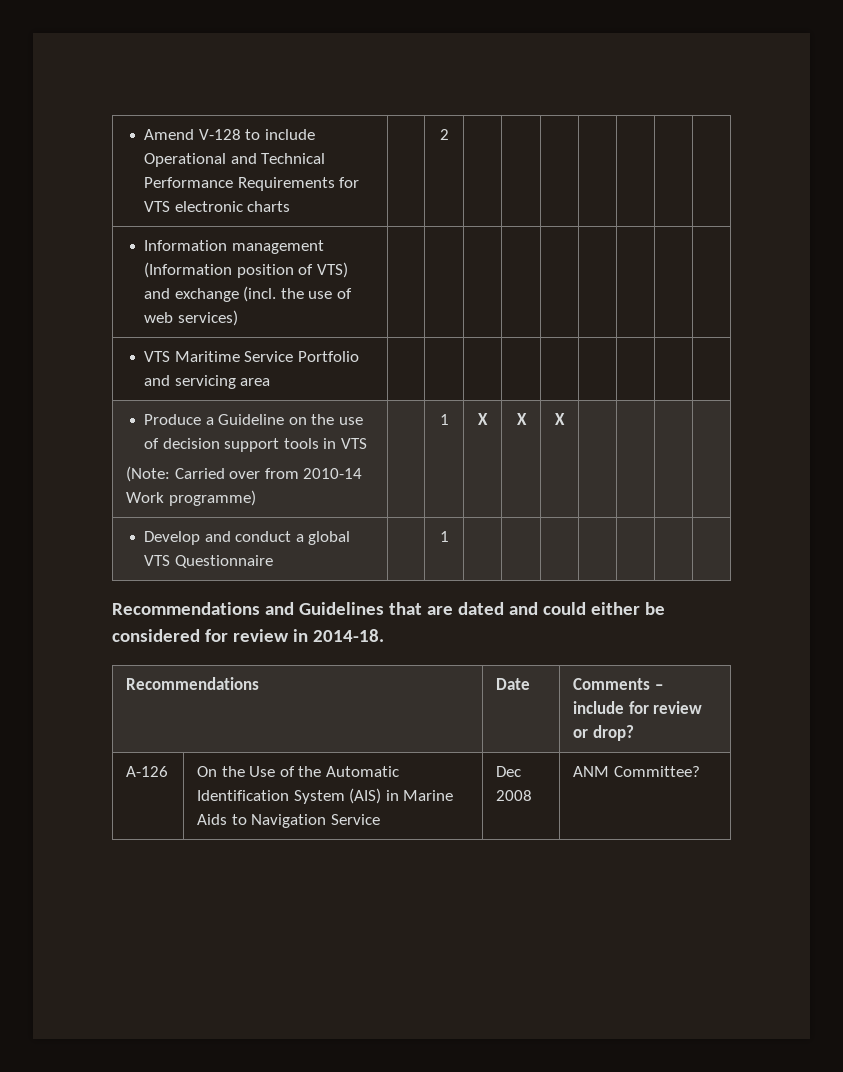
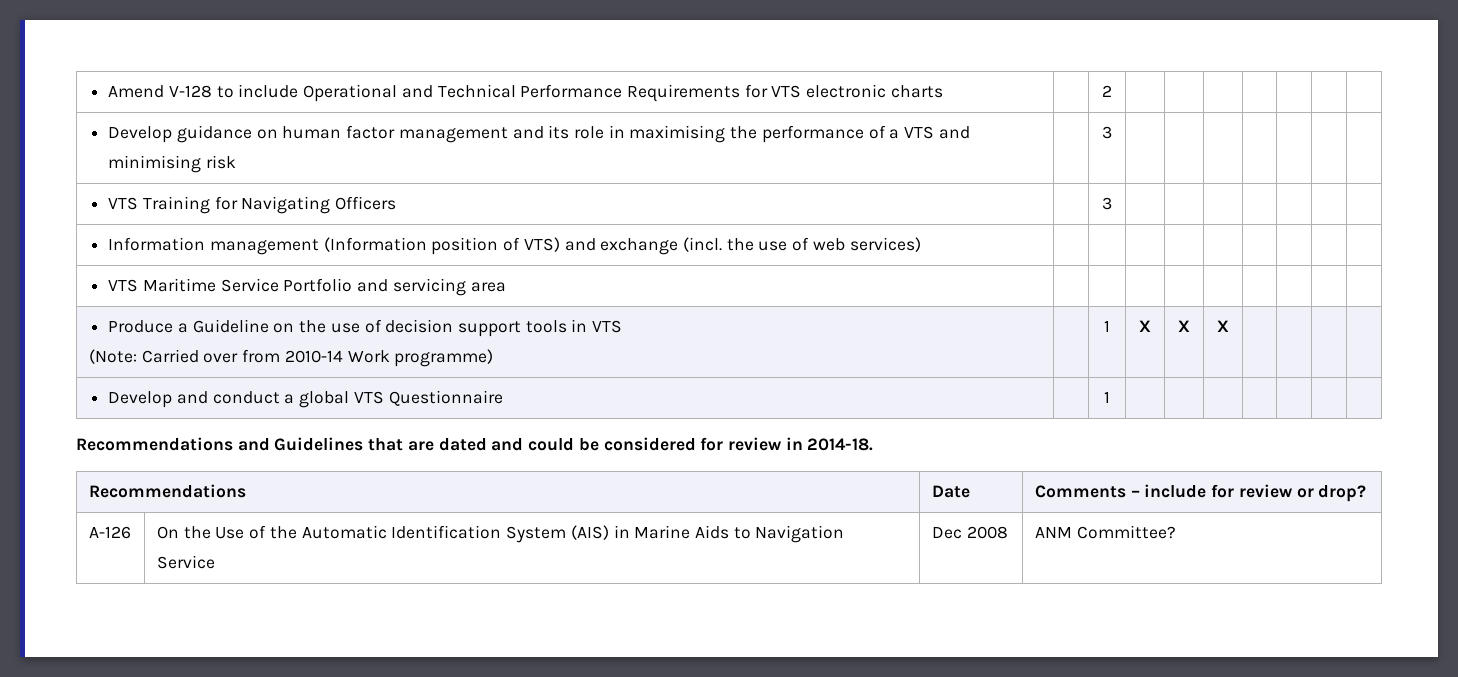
(449, 134) none -> [108,125,970,143] [108,155,236,173] [1102,126,1112,139] [108,196,397,214] [1102,197,1112,210] // Develop guidance on human factor management and its role in maximising the performance of a VTS and minimising risk | | 3 | | | | | | | // VTS Training for Navigating Officers | | 3 | | | | | | |
[590,602,640,615] either -> (575, 444) none

